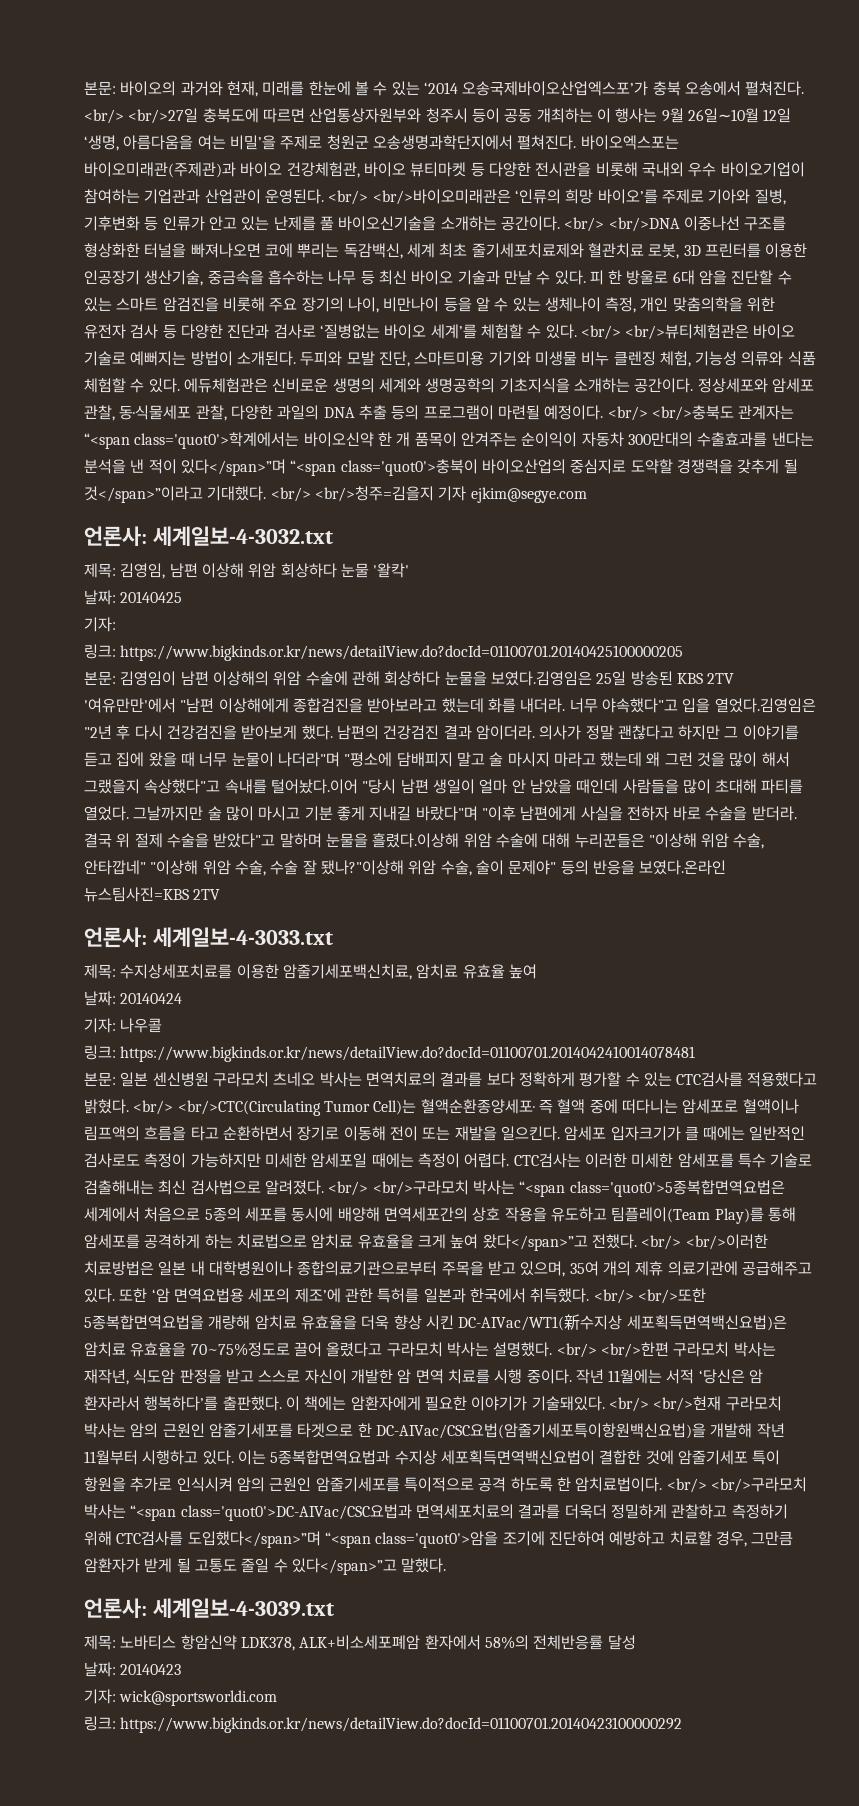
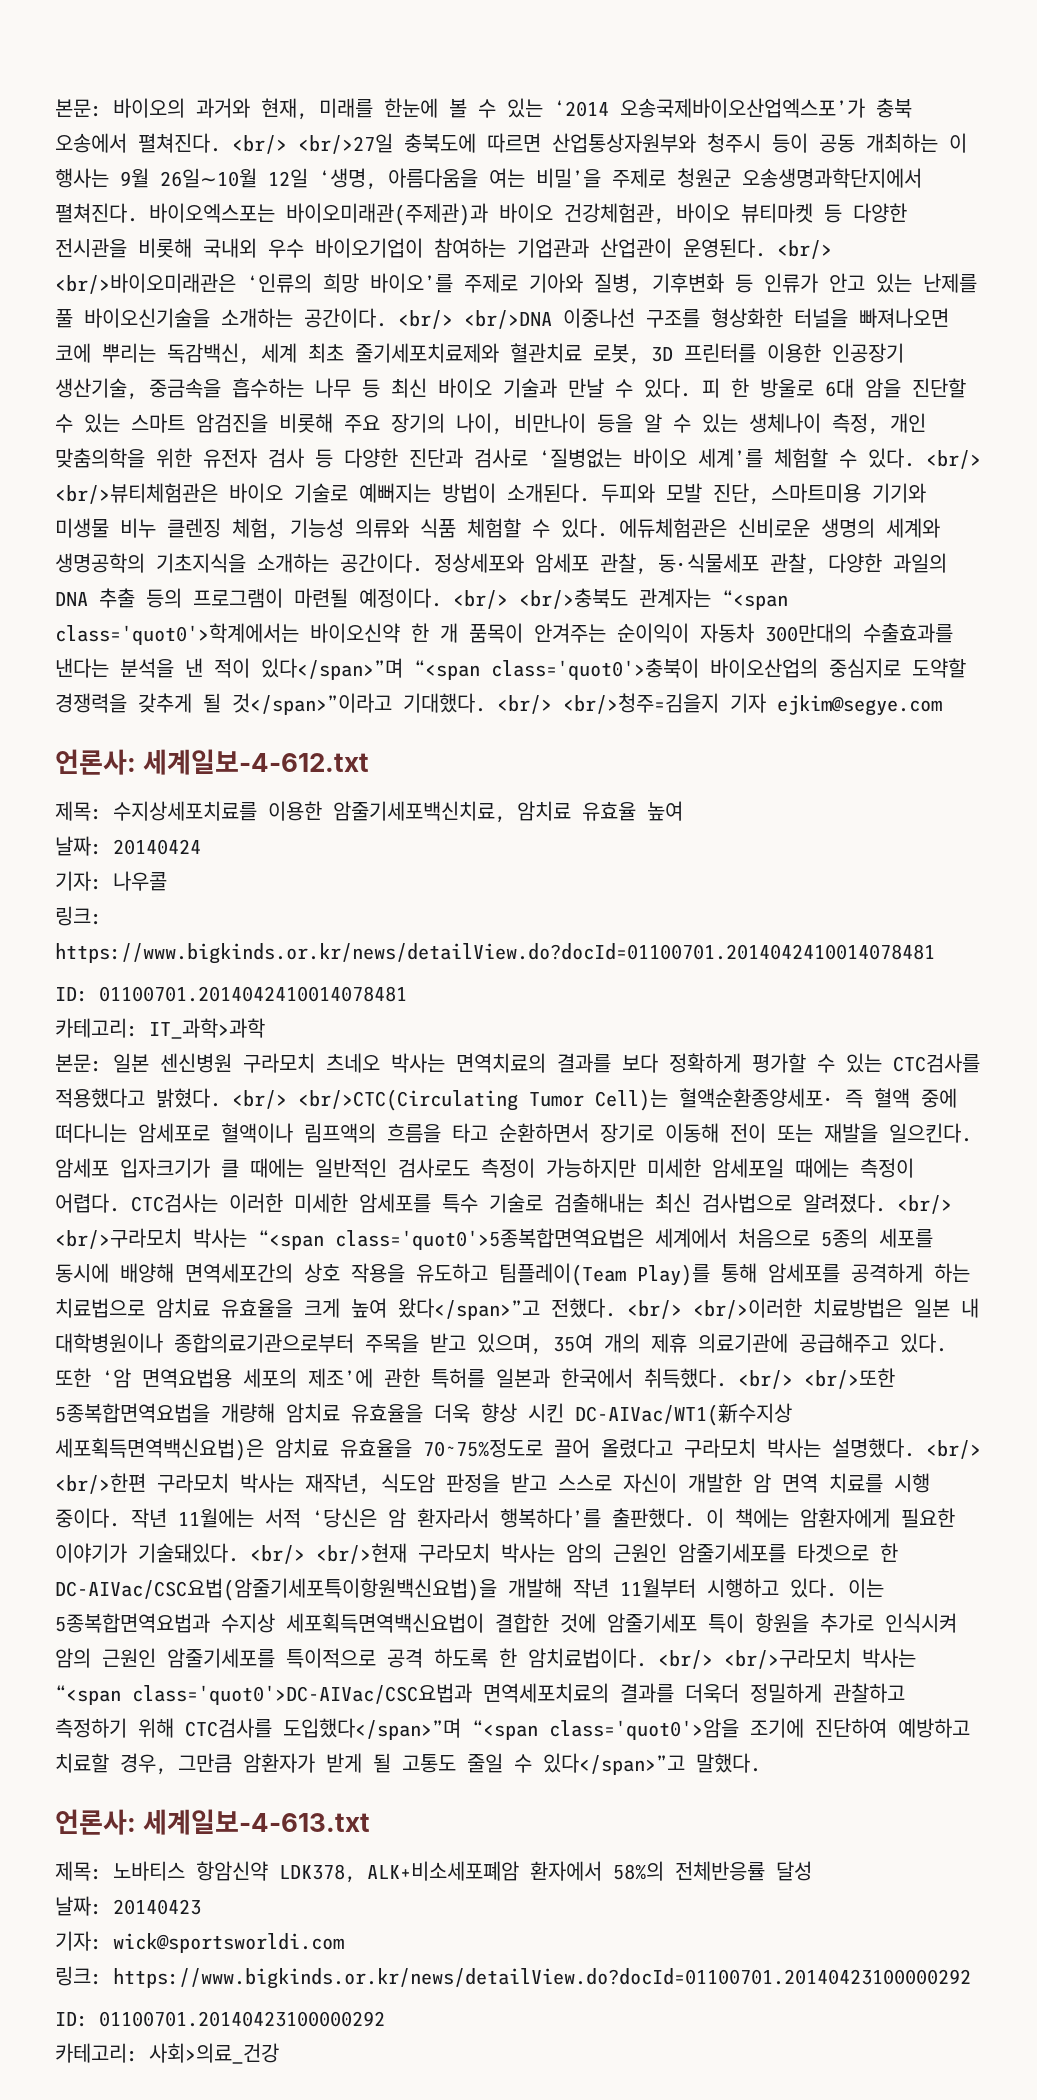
[152,526,333,546] [84,563,410,579] [84,590,183,605] [84,617,116,632] [84,644,684,661] [84,671,735,686] [84,698,816,713] [84,725,799,740] [84,752,790,767] [84,779,804,794] [84,806,797,821] [84,833,765,849] [84,860,727,876] [84,887,221,902] [84,927,333,948] 세계일보-4-3032.txt // 제목: 김영임, 남편 이상해 위암 회상하다 눈물 '왈칵' // 날짜: 20140425 // 기자: // 링크: https://www.bigkinds.or.kr/news/detailView.do?docId=01100701.20140425100000205 // 본문: 김영임이 남편 이상해의 위암 수술에 관해 회상하다 눈물을 보였다.김영임은 25일 방송된 KBS 2TV '여유만만'에서 "남편 이상해에게 종합검진을 받아보라고 했는데 화를 내더라. 너무 야속했다"고 입을 열었다.김영임은 "2년 후 다시 건강검진을 받아보게 했다. 남편의 건강검진 결과 암이더라. 의사가 정말 괜찮다고 하지만 그 이야기를 듣고 집에 왔을 때 너무 눈물이 나더라"며 "평소에 담배피지 말고 술 마시지 마라고 했는데 왜 그런 것을 많이 해서 그랬을지 속상했다"고 속내를 털어놨다.이어 "당시 남편 생일이 얼마 안 남았을 때인데 사람들을 많이 초대해 파티를 열었다. 그날까지만 술 많이 마시고 기분 좋게 지내길 바랐다"며 "이후 남편에게 사실을 전하자 바로 수술을 받더라. 결국 위 절제 수술을 받았다"고 말하며 눈물을 흘렸다.이상해 위암 수술에 대해 누리꾼들은 "이상해 위암 수술, 안타깝네" "이상해 위암 수술, 수술 잘 됐나?"이상해 위암 수술, 술이 문제야" 등의 반응을 보였다.온라인 뉴스팀사진=KBS 2TV // 언론사: 세계일보-4-3033.txt -> [143,749,370,775] 세계일보-4-612.txt
(696, 1054) none -> [55,986,407,1002] [55,1018,265,1039] // ID: 01100701.2014042410014078481 // 카테고리: IT_과학>과학
[152,1598,334,1618] 세계일보-4-3039.txt -> [143,1809,371,1835] 세계일보-4-613.txt
(683, 1725) none -> [55,2011,385,2027] [55,2043,279,2064] // ID: 01100701.20140423100000292 // 카테고리: 사회>의료_건강

